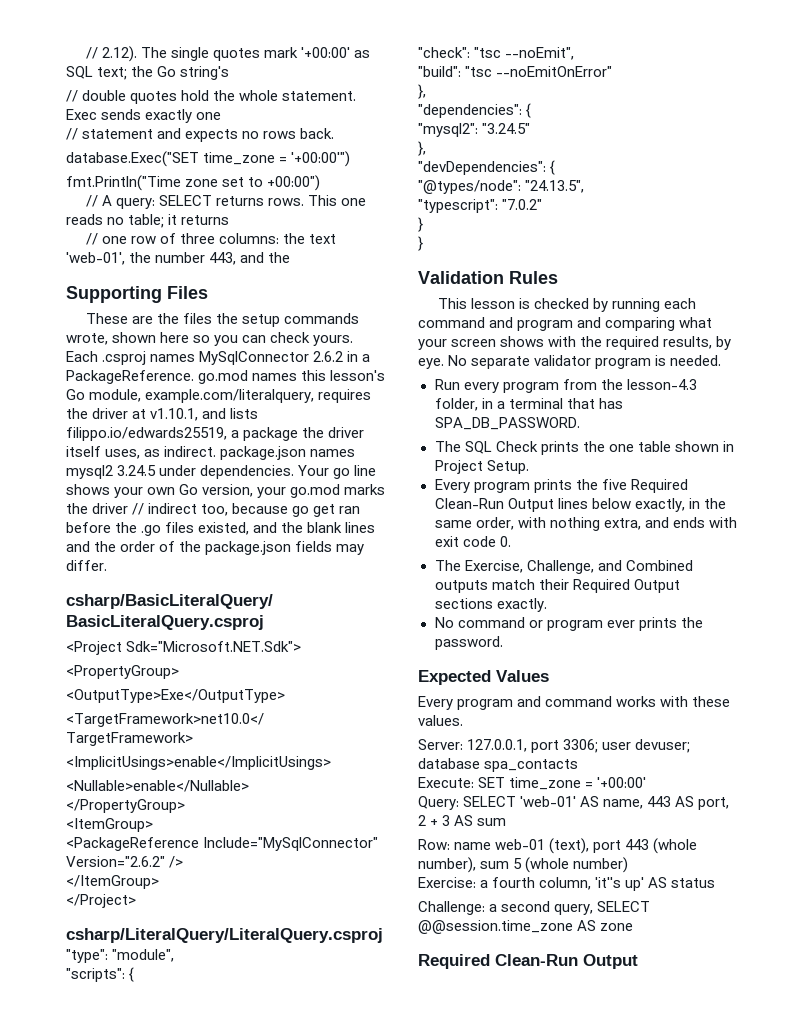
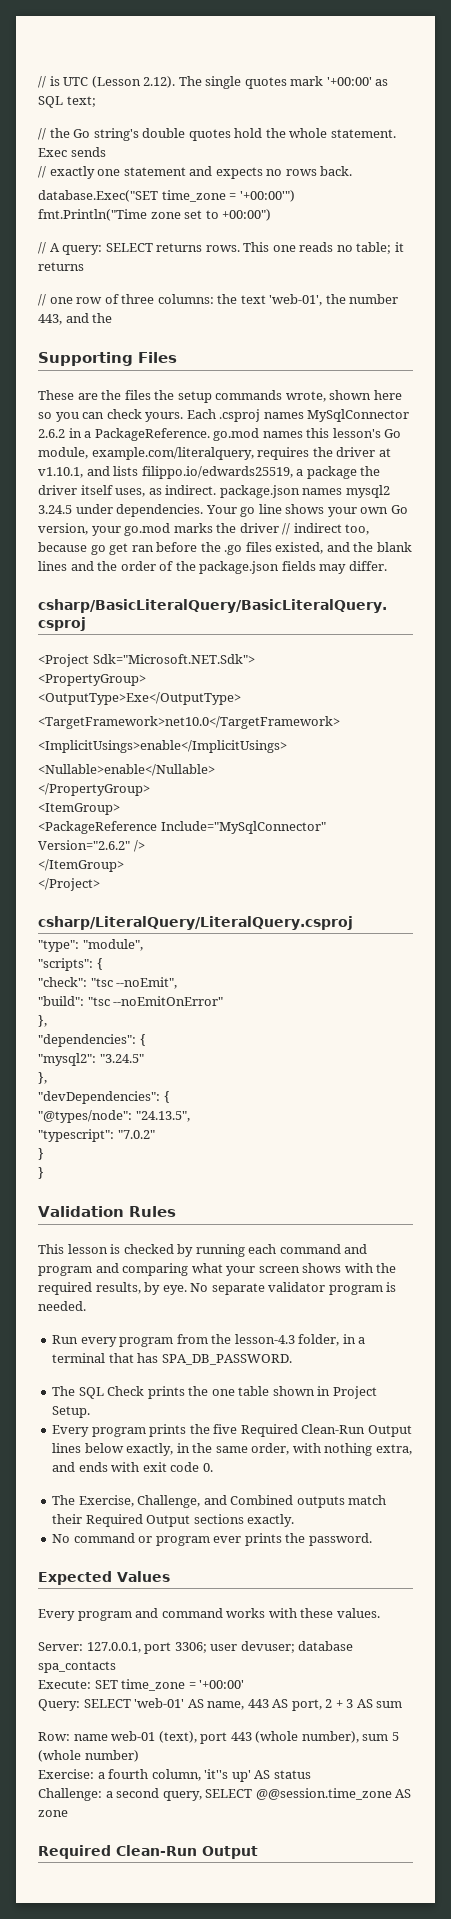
[85,47,98,59] // -> [38,76,141,88] // is UTC (Lesson
(128, 73) none -> [38,128,46,140] // //
[66,90,78,102] // // -> (139, 134) none
(142, 114) none -> [38,166,46,178] // //
[66,128,78,140] // // -> (121, 172) none

